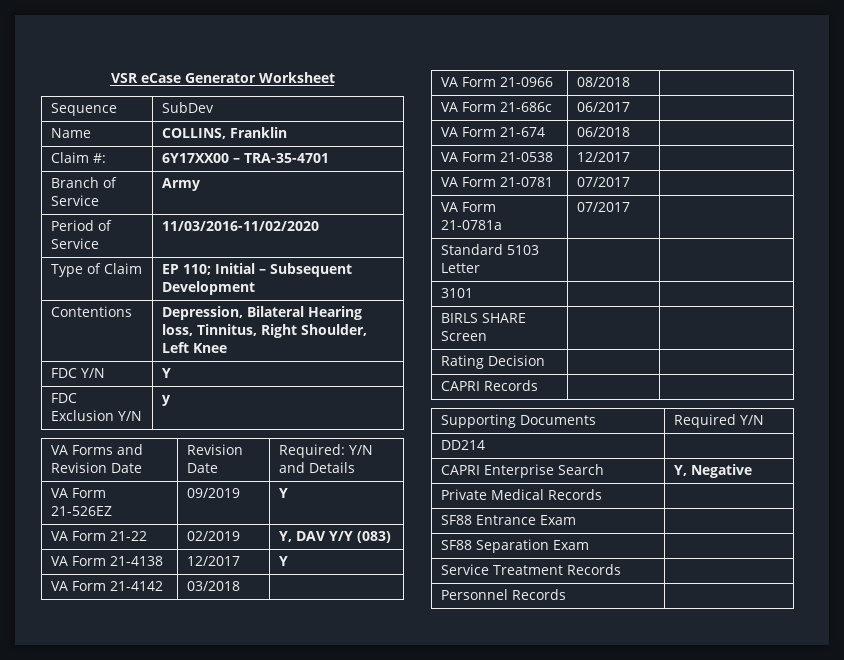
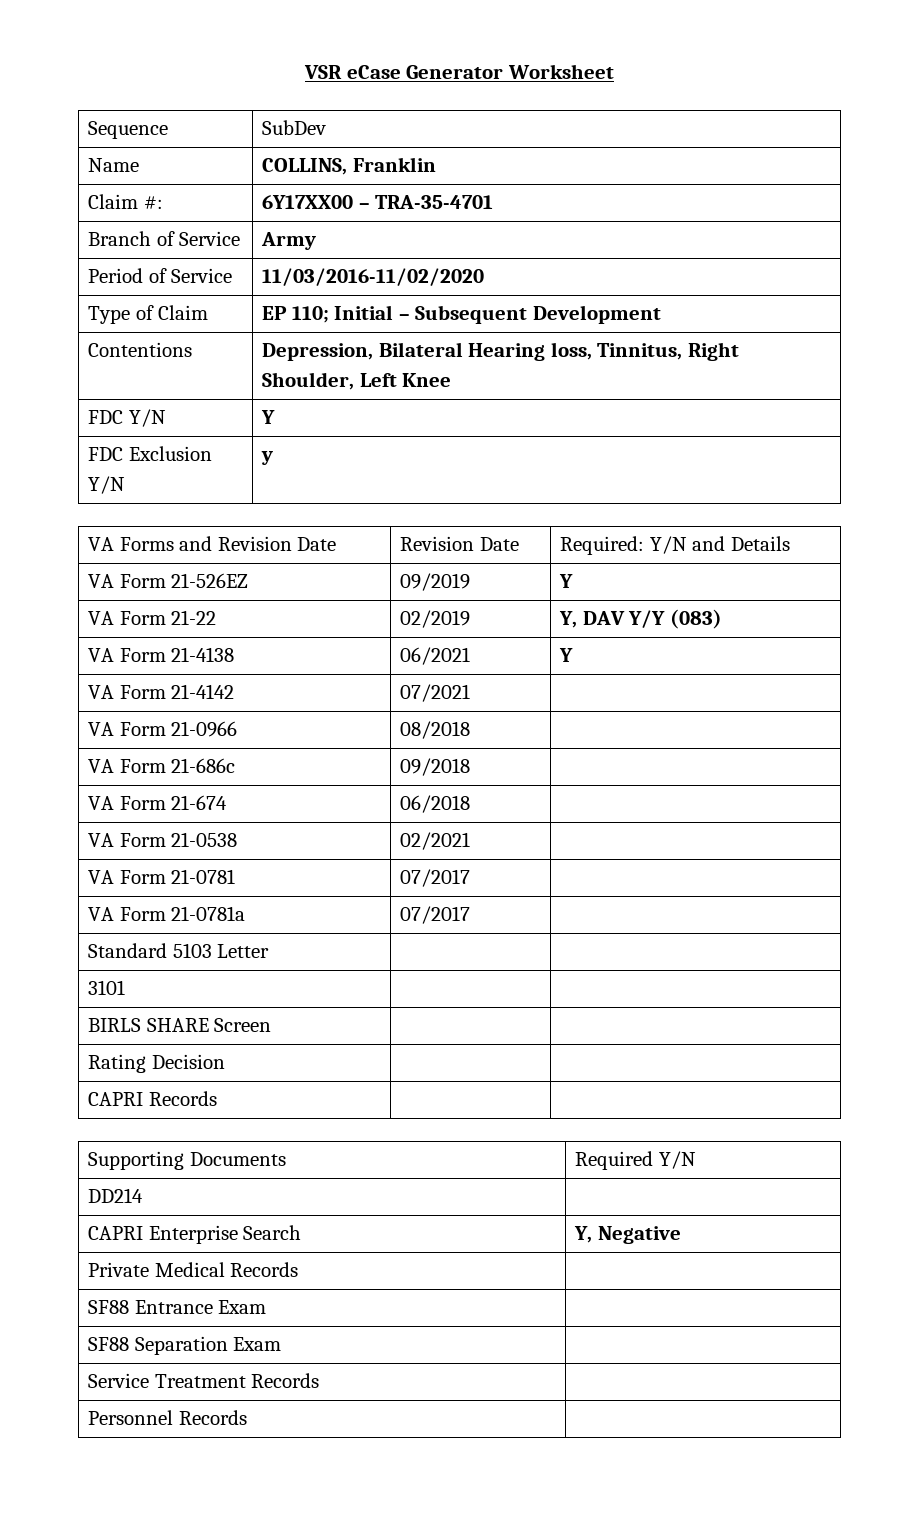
[187,556,241,566] 12/2017 -> [400,647,471,665] 06/2021
[187,581,241,591] 03/2018 -> [400,684,471,702] 07/2021
[577,102,631,112] 06/2017 -> [400,758,471,776] 09/2018
[577,152,631,162] 12/2017 -> [400,832,471,850] 02/2021

